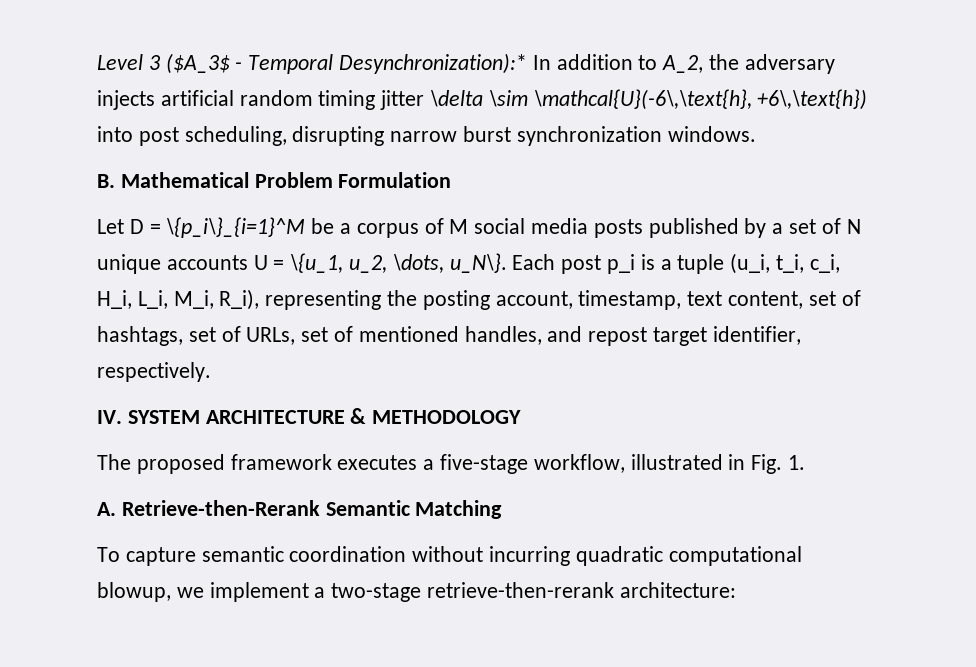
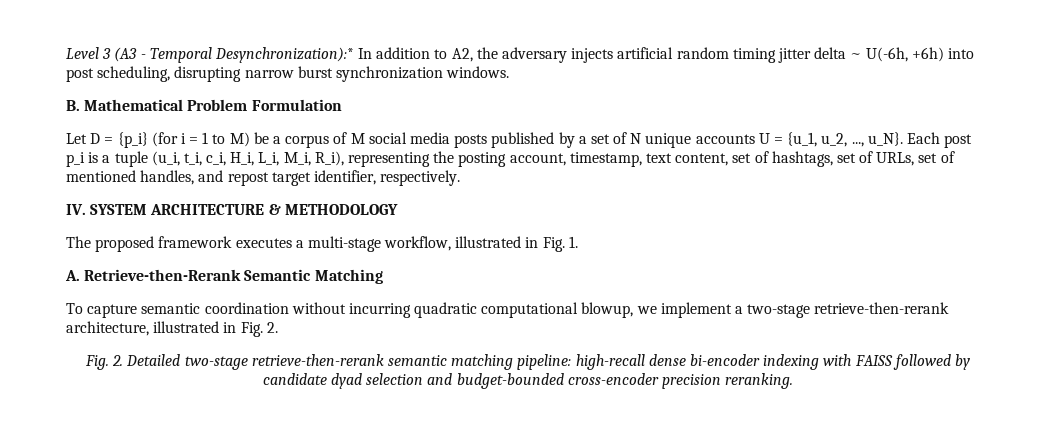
[165,53,230,74] ($A_3$ -> [114,47,138,62] (A3
[662,55,704,73] A_2, -> [451,48,473,62] A2,
[430,89,868,110] \delta \sim \mathcal{U}(-6\,\text{h}, +6\,\text{h}) -> [814,47,944,62] delta ~ U(-6h, +6h)
[166,217,306,238] \{p_i\}_{i=1}^M -> [117,132,250,148] {p_i} (for i = 1 to M)
[290,253,507,273] \{u_1, u_2, \dots, u_N\}. -> [787,132,903,147] {u_1, u_2, ..., u_N}.
[440,454,529,474] five-stage -> [307,236,381,252] multi-stage
[619,582,736,598] architecture: -> [66,321,278,337] [85,354,970,370] [262,373,794,389] architecture, illustrated in Fig. 2. // Fig. 2. Detailed two-stage retrieve-then-rerank semantic matching pipeline: high-recall dense bi-encoder indexing with FAISS followed by candidate dyad selection and budget-bounded cross-encoder precision reranking.

